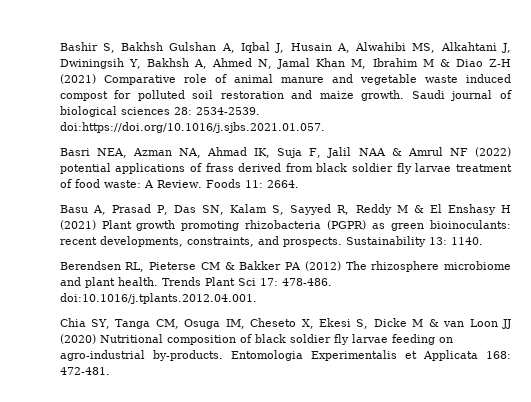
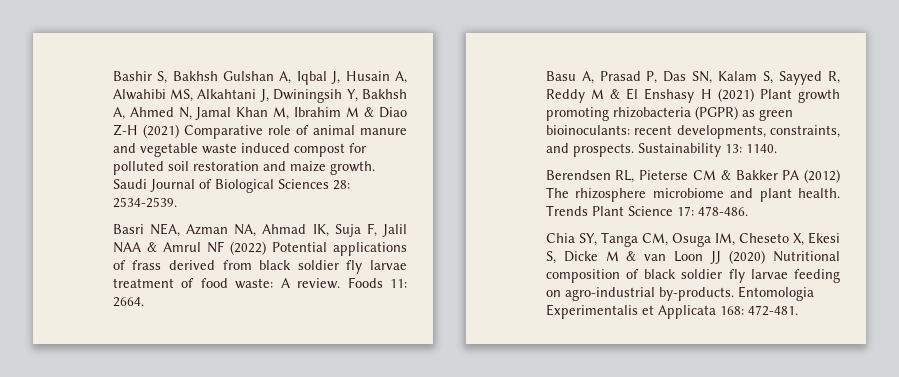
[450,90,512,101] [59,106,170,117] journal of biological sciences -> [149,179,329,193] Journal of Biological Sciences
[59,122,325,133] doi:https://doi.org/10.1016/j.sjbs.2021.01.057. -> (177, 202) none
[59,163,111,174] potential -> [271,242,327,252] Potential
[156,180,202,188] Review. -> [297,278,341,289] review.
[237,278,256,286] Sci -> [627,206,673,216] Science
[59,293,257,304] doi:10.1016/j.tplants.2012.04.001. -> (748, 211) none

